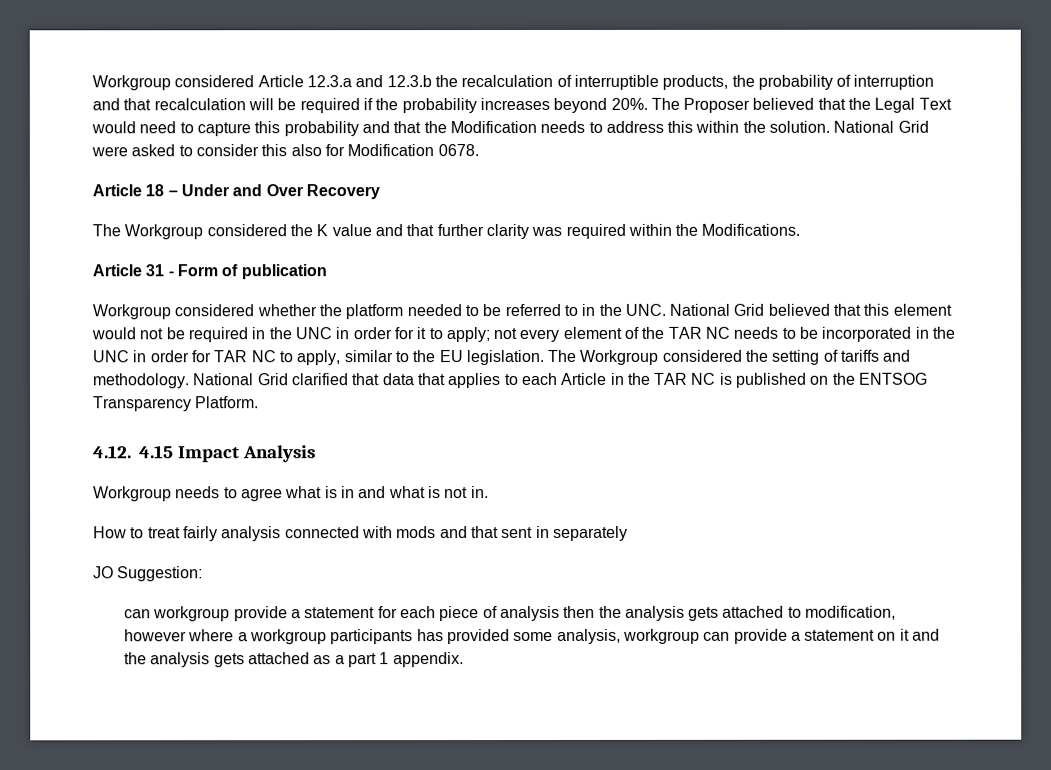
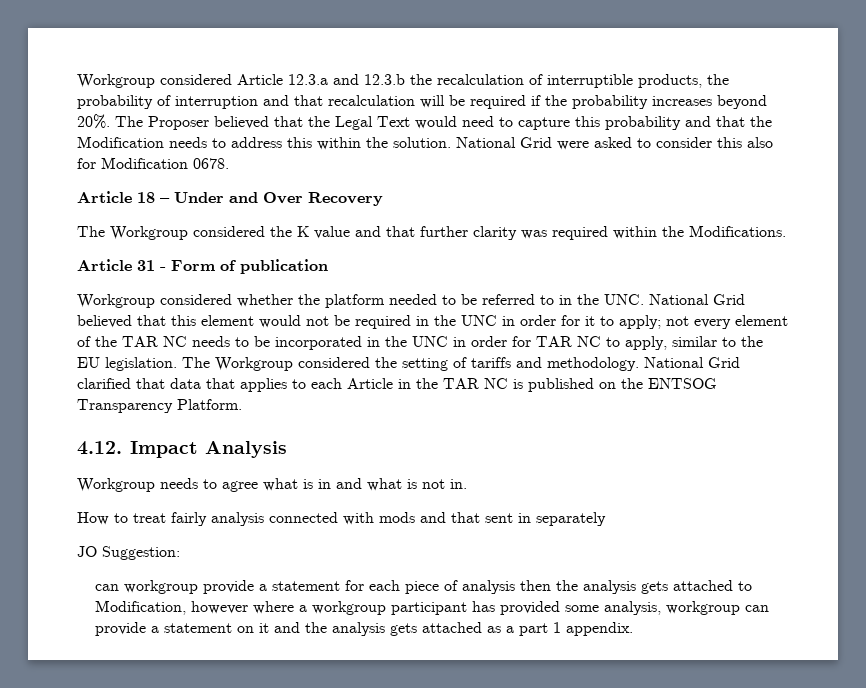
[139,445,174,459] 4.15 -> (122, 448) none
[805,605,897,620] modification, -> [95,600,187,615] Modification,
[330,629,414,645] participants -> [391,602,468,615] participant

